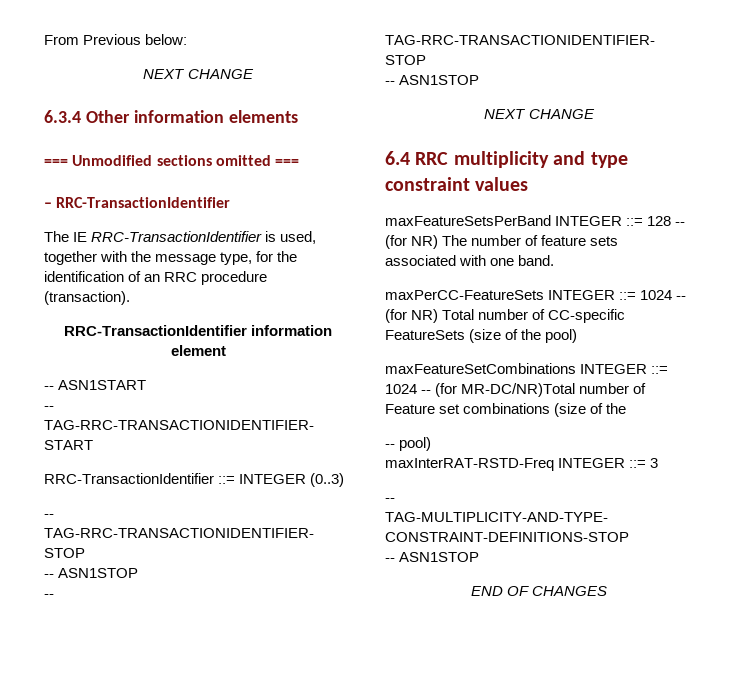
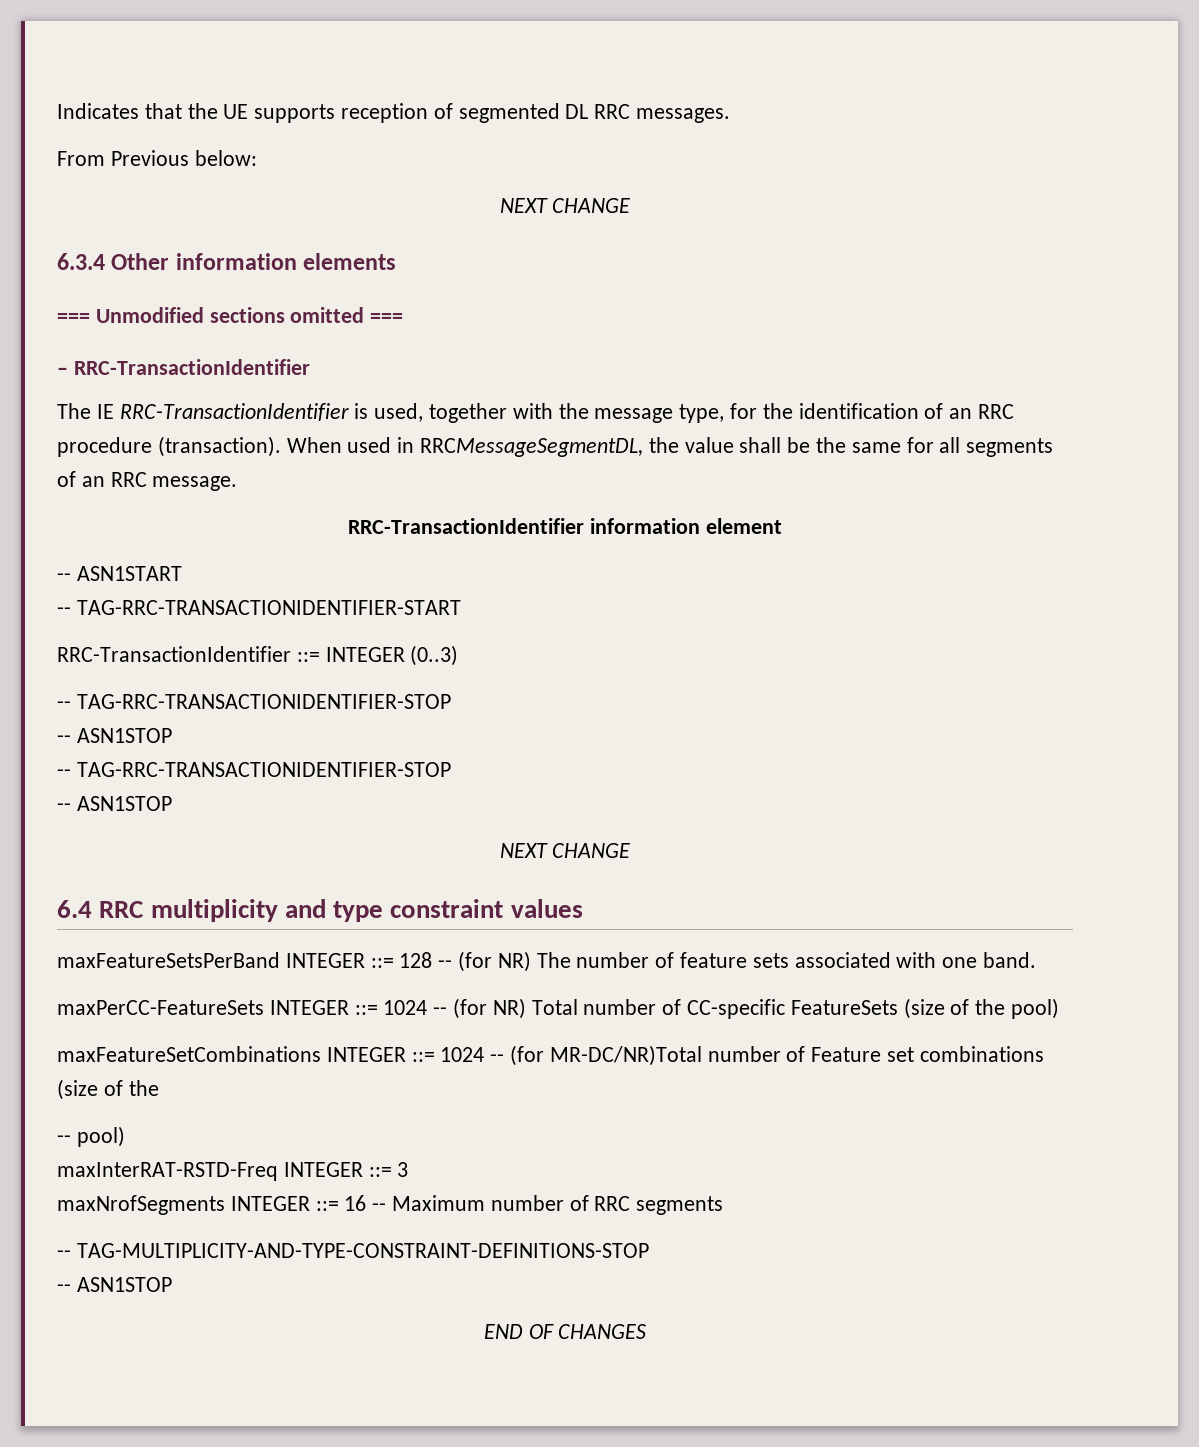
(44, 40) none -> [57,103,731,123] Indicates that the UE supports reception of segmented DL RRC messages. //
(130, 298) none -> [286,437,1054,457] [57,471,238,491] When used in RRCMessageSegmentDL, the value shall be the same for all segments of an RRC message.
(659, 463) none -> [57,1195,724,1215] // maxNrofSegments INTEGER ::= 16 -- Maximum number of RRC segments

